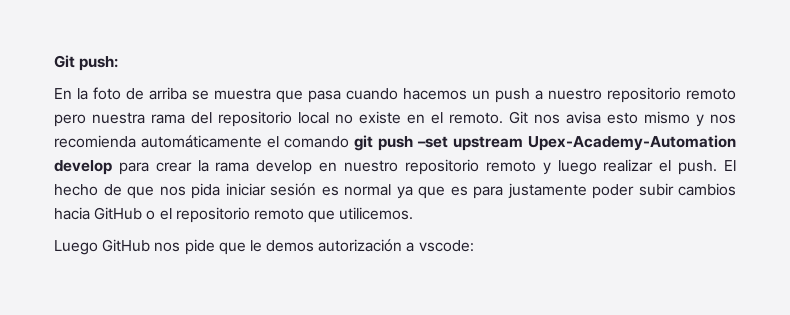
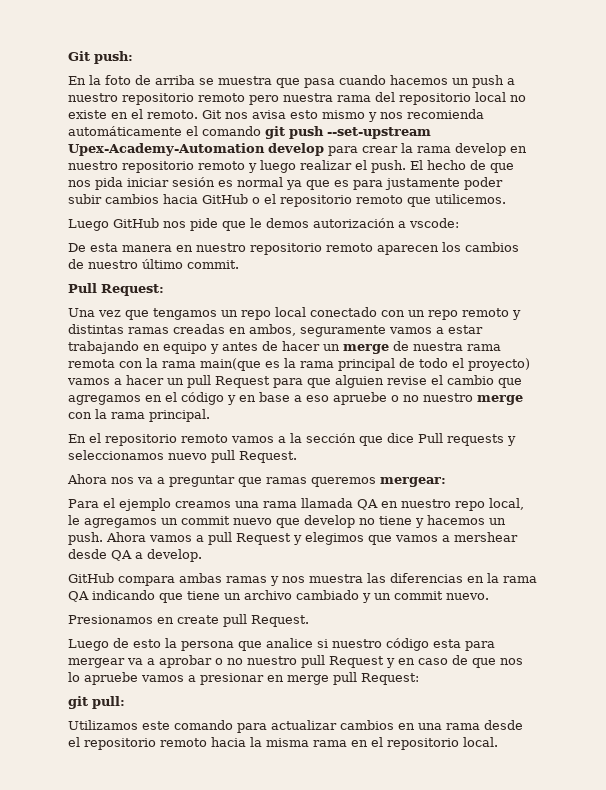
[417,136,523,151] –set upstream -> [327,127,431,139] --set-upstream
(474, 246) none -> [68,242,519,255] [68,259,239,269] [68,283,164,296] [68,307,521,320] [68,324,483,337] [68,341,501,354] [68,358,530,371] [67,375,522,388] [68,392,523,405] [68,409,210,422] [68,433,516,446] [68,450,297,463] [67,474,446,487] [68,498,524,511] [68,515,506,528] [68,532,518,545] [68,549,202,562] [68,573,537,586] [68,590,489,603] [68,614,309,627] [68,638,495,651] [68,655,523,668] [68,672,419,685] [68,696,125,709] [68,720,523,733] [68,737,498,750] // De esta manera en nuestro repositorio remoto aparecen los cambios de nuestro último commit. // Pull Request: // Una vez que tengamos un repo local conectado con un repo remoto y distintas ramas creadas en ambos, seguramente vamos a estar trabajando en equipo y antes de hacer un merge de nuestra rama remota con la rama main(que es la rama principal de todo el proyecto) vamos a hacer un pull Request para que alguien revise el cambio que agregamos en el código y en base a eso apruebe o no nuestro merge con la rama principal. // En el repositorio remoto vamos a la sección que dice Pull requests y seleccionamos nuevo pull Request. // Ahora nos va a preguntar que ramas queremos mergear: // Para el ejemplo creamos una rama llamada QA en nuestro repo local, le agregamos un commit nuevo que develop no tiene y hacemos un push. Ahora vamos a pull Request y elegimos que vamos a mershear desde QA a develop. // GitHub compara ambas ramas y nos muestra las diferencias en la rama QA indicando que tiene un archivo cambiado y un commit nuevo. // Presionamos en create pull Request. // Luego de esto la persona que analice si nuestro código esta para mergear va a aprobar o no nuestro pull Request y en caso de que nos lo apruebe vamos a presionar en merge pull Request: // git pull: // Utilizamos este comando para actualizar cambios en una rama desde el repositorio remoto hacia la misma rama en el repositorio local.

